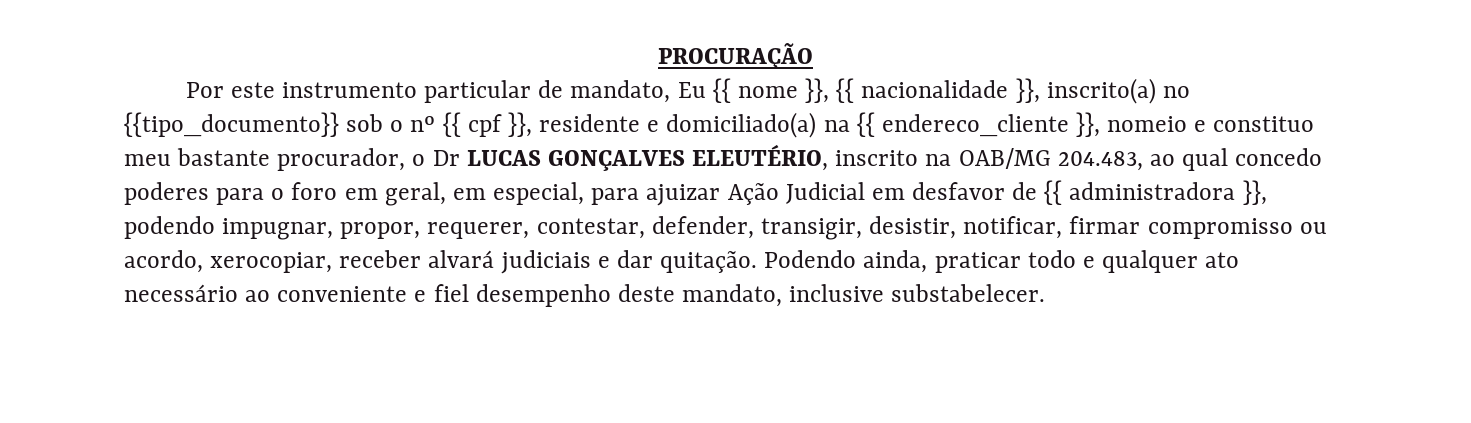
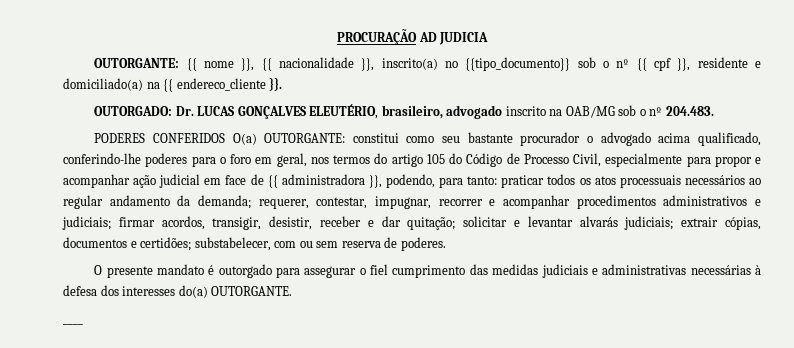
[185,80,706,103] // Por este instrumento particular de mandato, Eu -> [418,32,489,45] [94,58,180,68] AD JUDICIA // OUTORGANTE:
[1076,112,1315,137] [124,148,460,171] }}, nomeio e constituo meu bastante procurador, o Dr -> [269,77,283,91] [94,106,194,116] }}. // OUTORGADO: Dr.
(829, 157) none -> [381,105,503,119] brasileiro, advogado
[1057,148,1323,171] 204.483, ao qual concedo -> [618,105,714,116] [94,132,761,146] [63,153,141,164] sob o nº 204.483. // PODERES CONFERIDOS O(a) OUTORGANTE: constitui como seu bastante procurador o advogado acima qualificado, conferindo-lhe
[452,180,1267,206] [124,216,1327,240] [124,250,1240,274] [124,284,1046,307] em especial, para ajuizar Ação Judicial em desfavor de {{ administradora }}, podendo impugnar, propor, requerer, contestar, defender, transigir, desistir, notificar, firmar compromisso ou acordo, xerocopiar, receber alvará judiciais e dar quitação. Podendo ainda, praticar todo e qualquer ato necessário ao conveniente e fiel desempenho deste mandato, inclusive substabelecer. -> [310,153,761,167] [63,174,761,188] [63,195,761,209] [62,216,761,230] [63,237,446,251] [94,264,761,278] [63,285,293,298] [63,323,83,325] nos termos do artigo 105 do Código de Processo Civil, especialmente para propor e acompanhar ação judicial em face de {{ administradora }}, podendo, para tanto: praticar todos os atos processuais necessários ao regular andamento da demanda; requerer, contestar, impugnar, recorrer e acompanhar procedimentos administrativos e judiciais; firmar acordos, transigir, desistir, receber e dar quitação; solicitar e levantar alvarás judiciais; extrair cópias, documentos e certidões; substabelecer, com ou sem reserva de poderes. // O presente mandato é outorgado para assegurar o fiel cumprimento das medidas judiciais e administrativas necessárias à defesa dos interesses do(a) OUTORGANTE. // ____

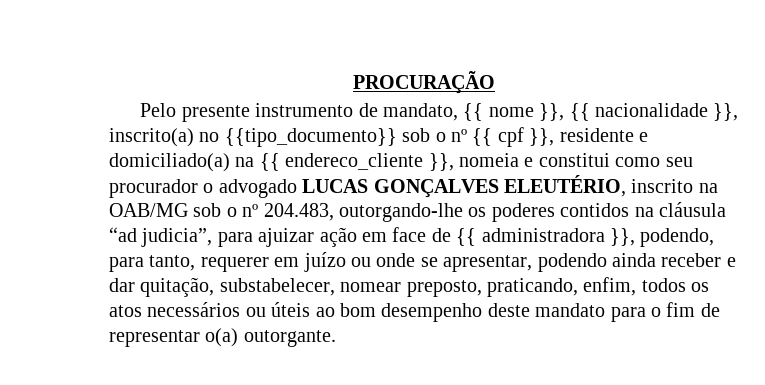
[418,32,489,45] [94,58,180,68] AD JUDICIA // OUTORGANTE: -> [140,103,459,122] // Pelo presente instrumento de mandato,
[269,77,283,91] [94,106,194,116] }}. // OUTORGADO: Dr. -> [428,153,693,171] [109,179,297,198] }}, nomeia e constitui como seu procurador o advogado
[381,105,503,119] brasileiro, advogado -> (626, 186) none
[665,106,714,116] [94,132,761,146] [63,153,761,167] [63,174,201,188] 204.483. // PODERES CONFERIDOS O(a) OUTORGANTE: constitui como seu bastante procurador o advogado acima qualificado, conferindo-lhe poderes para o foro em geral, nos termos do artigo 105 do Código de Processo Civil, especialmente para propor e acompanhar ação judicial -> [263,202,726,222] [109,227,357,247] 204.483, outorgando-lhe os poderes contidos na cláusula “ad judicia”, para ajuizar ação
[467,174,761,188] [63,195,761,209] [62,216,761,230] [63,237,446,251] [94,264,761,278] [63,285,293,298] [63,323,83,325] tanto: praticar todos os atos processuais necessários ao regular andamento da demanda; requerer, contestar, impugnar, recorrer e acompanhar procedimentos administrativos e judiciais; firmar acordos, transigir, desistir, receber e dar quitação; solicitar e levantar alvarás judiciais; extrair cópias, documentos e certidões; substabelecer, com ou sem reserva de poderes. // O presente mandato é outorgado para assegurar o fiel cumprimento das medidas judiciais e administrativas necessárias à defesa dos interesses do(a) OUTORGANTE. // ____ -> [149,252,736,272] [109,277,710,297] [109,302,720,322] [109,328,336,347] tanto, requerer em juízo ou onde se apresentar, podendo ainda receber e dar quitação, substabelecer, nomear preposto, praticando, enfim, todos os atos necessários ou úteis ao bom desempenho deste mandato para o fim de representar o(a) outorgante.

